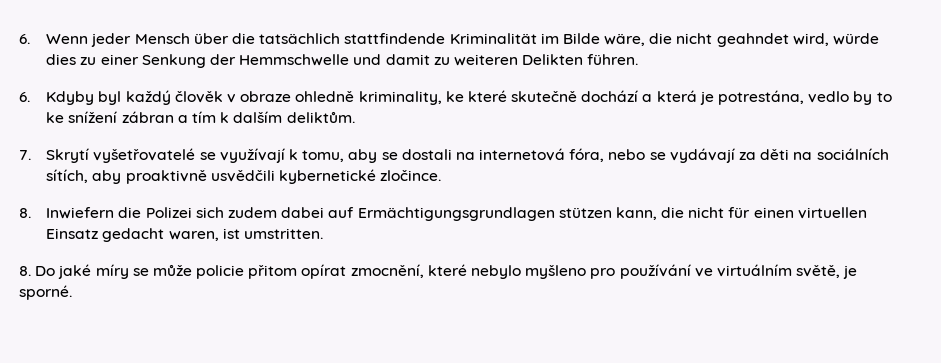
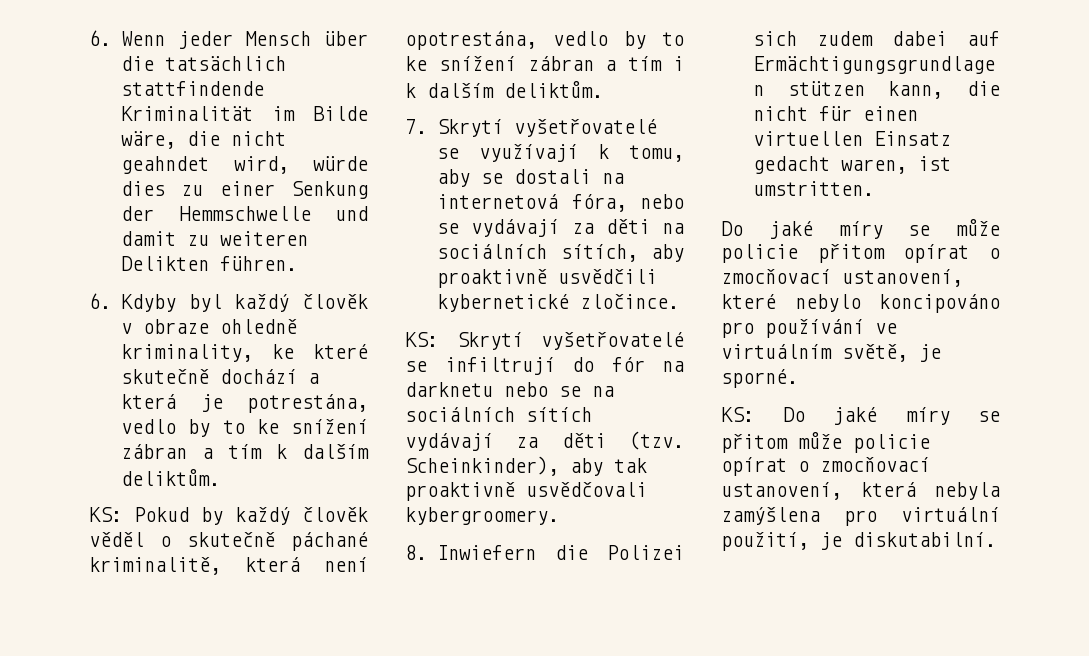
(355, 117) none -> [89,507,368,525] [89,532,368,551] [89,557,368,575] [405,31,684,50] [405,56,684,71] [405,80,603,98] // KS: Pokud by každý člověk věděl o skutečně páchané kriminalitě, která není opotrestána, vedlo by to ke snížení zábran a tím i k dalším deliktům.
(442, 175) none -> [405,332,684,350] [405,357,684,375] [405,382,614,397] [405,407,592,422] [405,431,684,451] [405,456,647,476] [405,482,647,501] [405,507,559,525] // KS: Skrytí vyšetřovatelé se infiltrují do fór na darknetu nebo se na sociálních sítích vydávají za děti (tzv. Scheinkinder), aby tak proaktivně usvědčovali kybergroomery.
[19,266,31,276] 8. -> (875, 188) none
[350,264,424,278] zmocnění, -> [989,248,1000,259] [721,269,963,287] o zmocňovací ustanovení,
[525,265,587,279] myšleno -> [879,294,1000,313] koncipováno
(72, 292) none -> [721,407,1000,425] [721,431,930,453] [721,457,930,476] [721,482,1000,500] [721,507,1000,526] [721,532,996,551] // KS: Do jaké míry se přitom může policie opírat o zmocňovací ustanovení, která nebyla zamýšlena pro virtuální použití, je diskutabilní.

